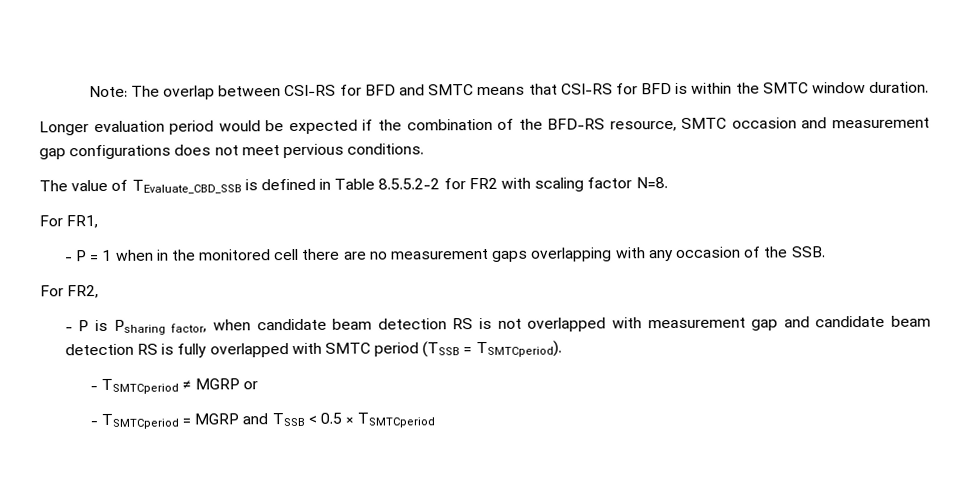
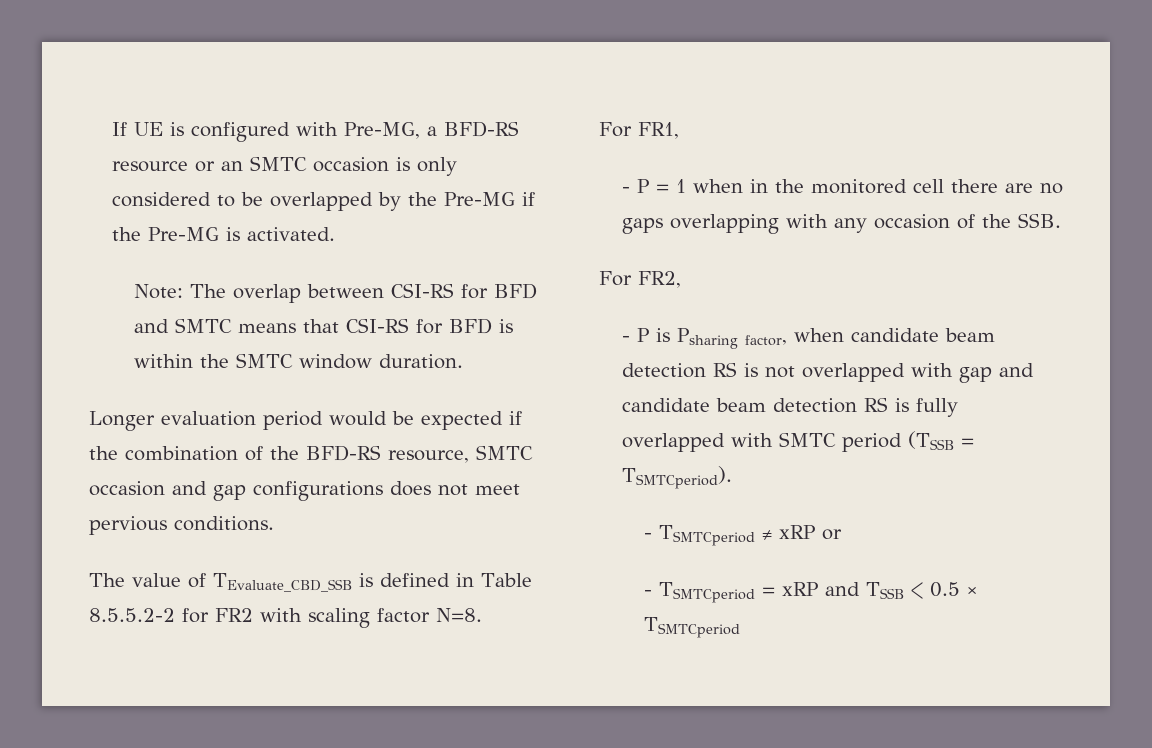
(88, 91) none -> [111,121,519,142] [111,156,457,176] [111,192,535,211] [111,227,335,241] If UE is configured with Pre-MG, a BFD-RS resource or an SMTC occasion is only considered to be overlapped by the Pre-MG if the Pre-MG is activated. //
[832,117,930,129] measurement -> (207, 488) none
[390,248,490,260] measurement -> (1063, 188) none
[647,317,746,329] measurement -> (953, 370) none
[195,378,241,390] MGRP -> [779,525,816,539] xRP
[194,413,240,425] MGRP -> [782,582,819,596] xRP

